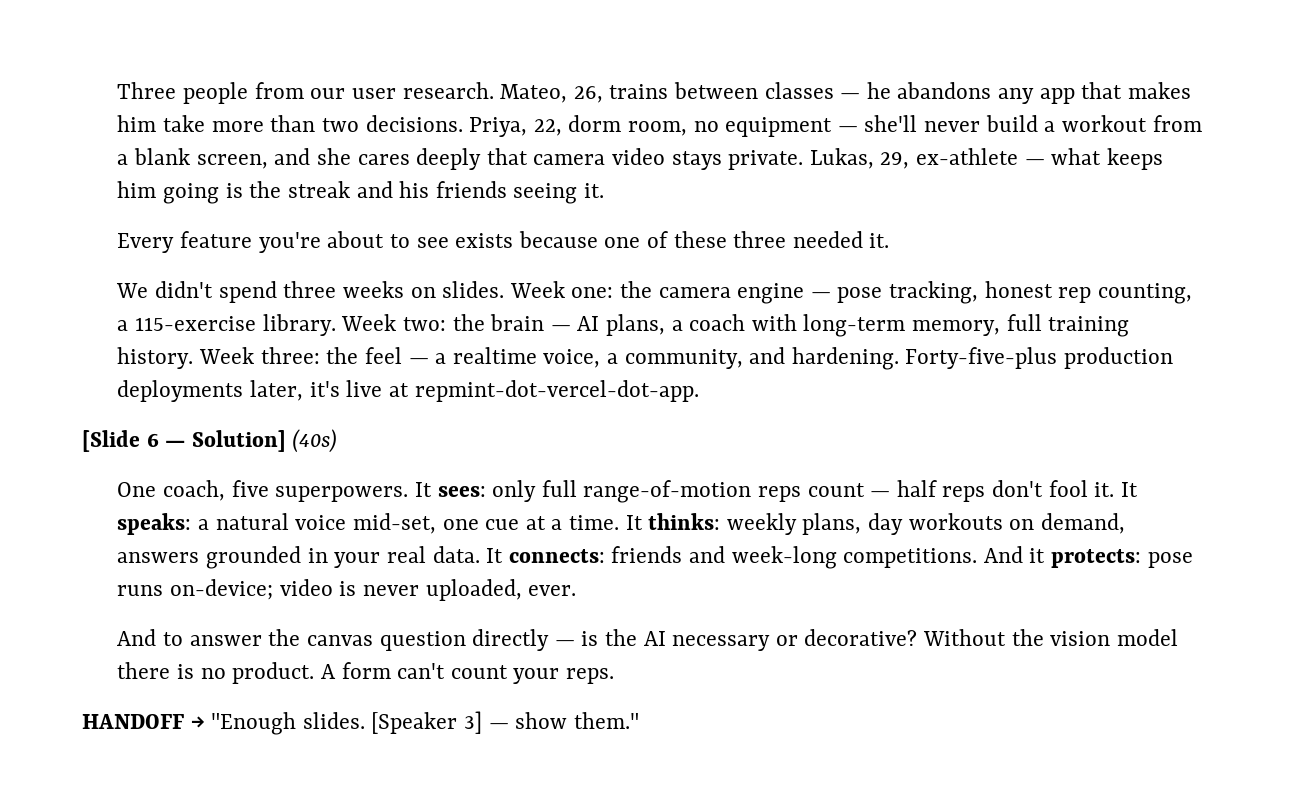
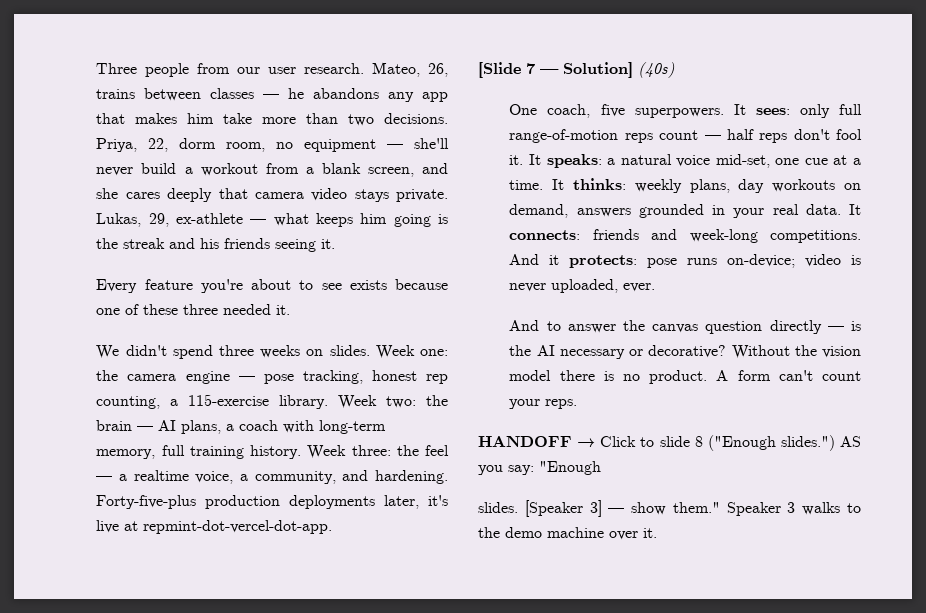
[146,433,159,447] 6 -> [526,63,535,74] 7
(205, 722) none -> [600,435,861,451] [478,465,534,475] Click to slide 8 ("Enough slides.") AS you say:
(297, 723) none -> (601, 468) //
(639, 720) none -> [726,502,861,516] [478,527,657,540] Speaker 3 walks to the demo machine over it.

